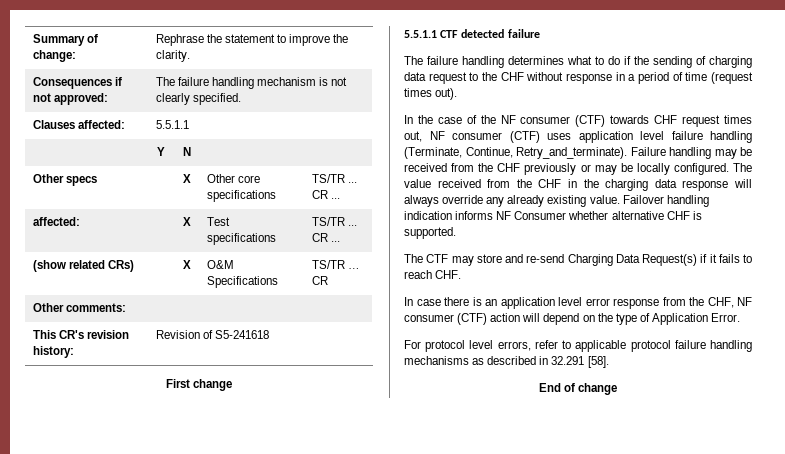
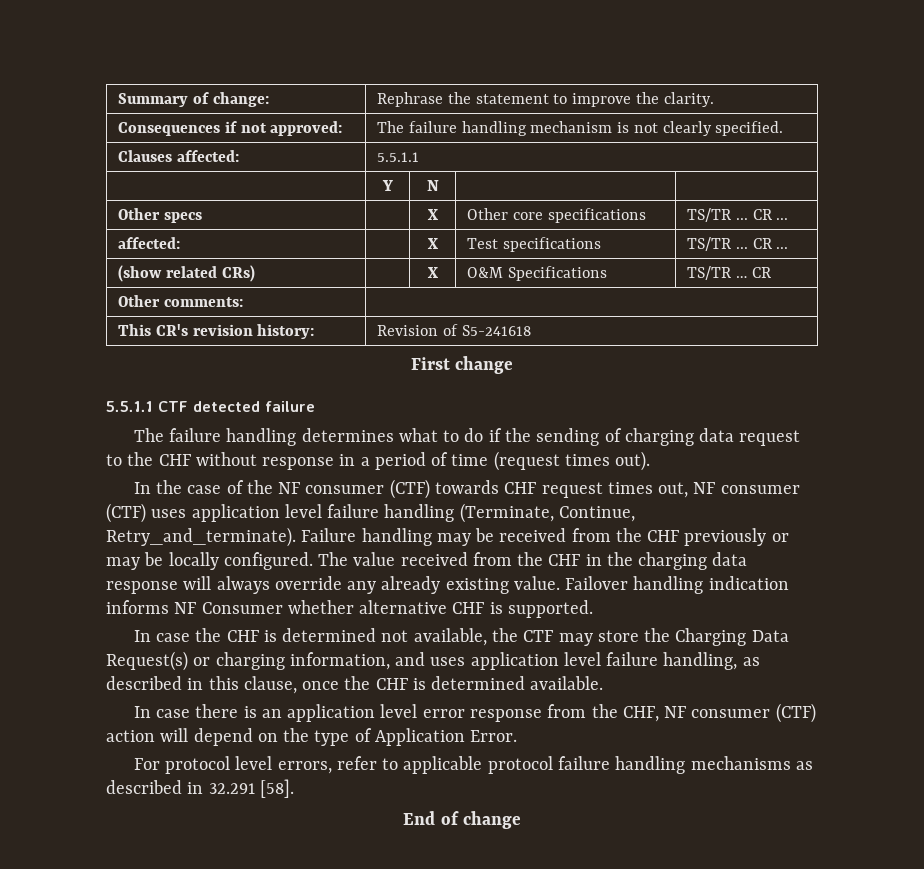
[404,254,423,263] The -> [133,628,519,646] In case the CHF is determined not available, the
[505,254,565,263] and re-send -> [644,628,671,642] the
[700,254,752,263] [404,270,462,279] if it fails to reach CHF. -> [193,652,760,670] [106,676,604,694] or charging information, and uses application level failure handling, as described in this clause, once the CHF is determined available.

